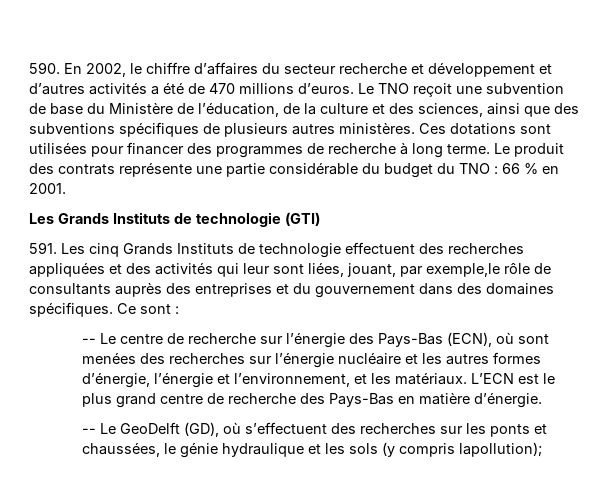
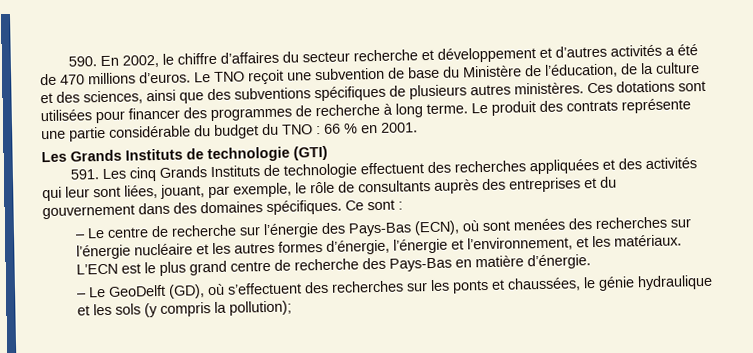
[426,263,500,277] exemple,le -> [233,182,307,198] exemple, le
[82,338,97,344] -- -> [76,234,87,239] –
[82,428,97,434] -- -> [77,293,88,298] –
[459,442,543,457] lapollution); -> [214,300,293,316] la pollution);

